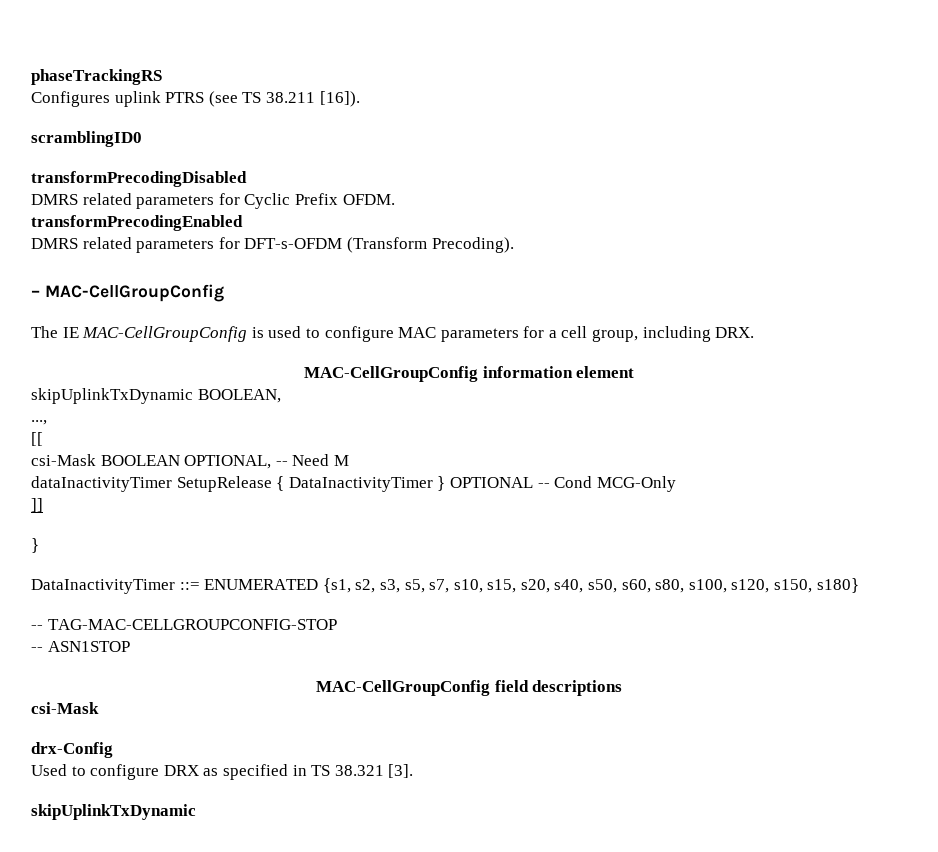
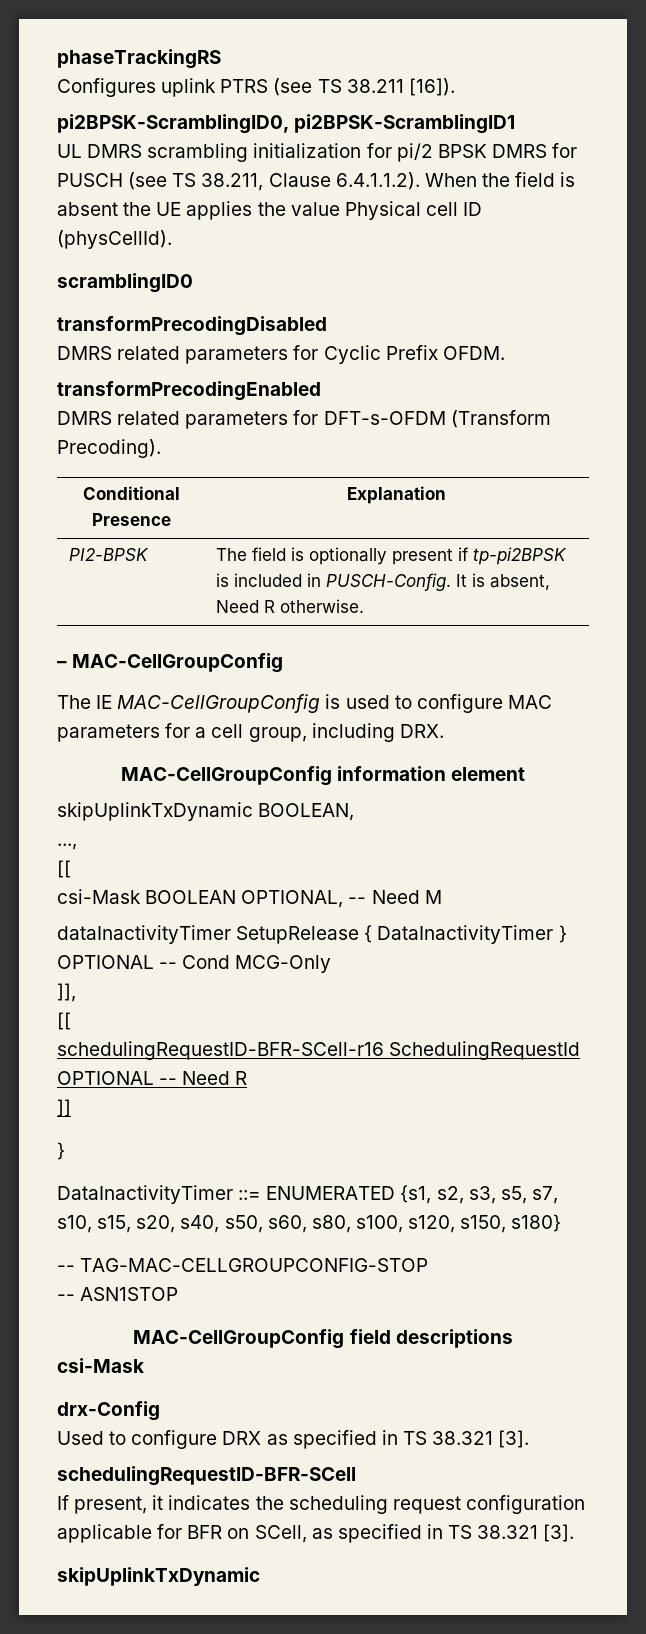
(360, 99) none -> [57,114,516,134] [57,143,578,162] [57,172,576,191] [57,201,483,220] [57,230,172,249] // pi2BPSK-ScramblingID0, pi2BPSK-ScramblingID1 // UL DMRS scrambling initialization for pi/2 BPSK DMRS for PUSCH (see TS 38.211, Clause 6.4.1.1.2). When the field is absent the UE applies the value Physical cell ID (physCellId).
(514, 245) none -> [82,486,180,500] [91,513,171,526] [347,486,446,504] [69,548,150,561] [216,547,568,565] [216,573,551,591] [216,599,365,613] // Conditional Presence | Explanation // PI2-BPSK | The field is optionally present if tp-pi2BPSK is included in PUSCH-Config. It is absent, Need R otherwise.
(676, 484) none -> [57,983,76,1002] [57,1012,71,1030] [57,1041,581,1060] [57,1071,248,1085] // ]], // [[ // schedulingRequestID-BFR-SCell-r16 SchedulingRequestId OPTIONAL -- Need R
(414, 771) none -> [57,1466,356,1486] [57,1495,585,1514] [57,1524,575,1543] // schedulingRequestID-BFR-SCell // If present, it indicates the scheduling request configuration applicable for BFR on SCell, as specified in TS 38.321 [3].

